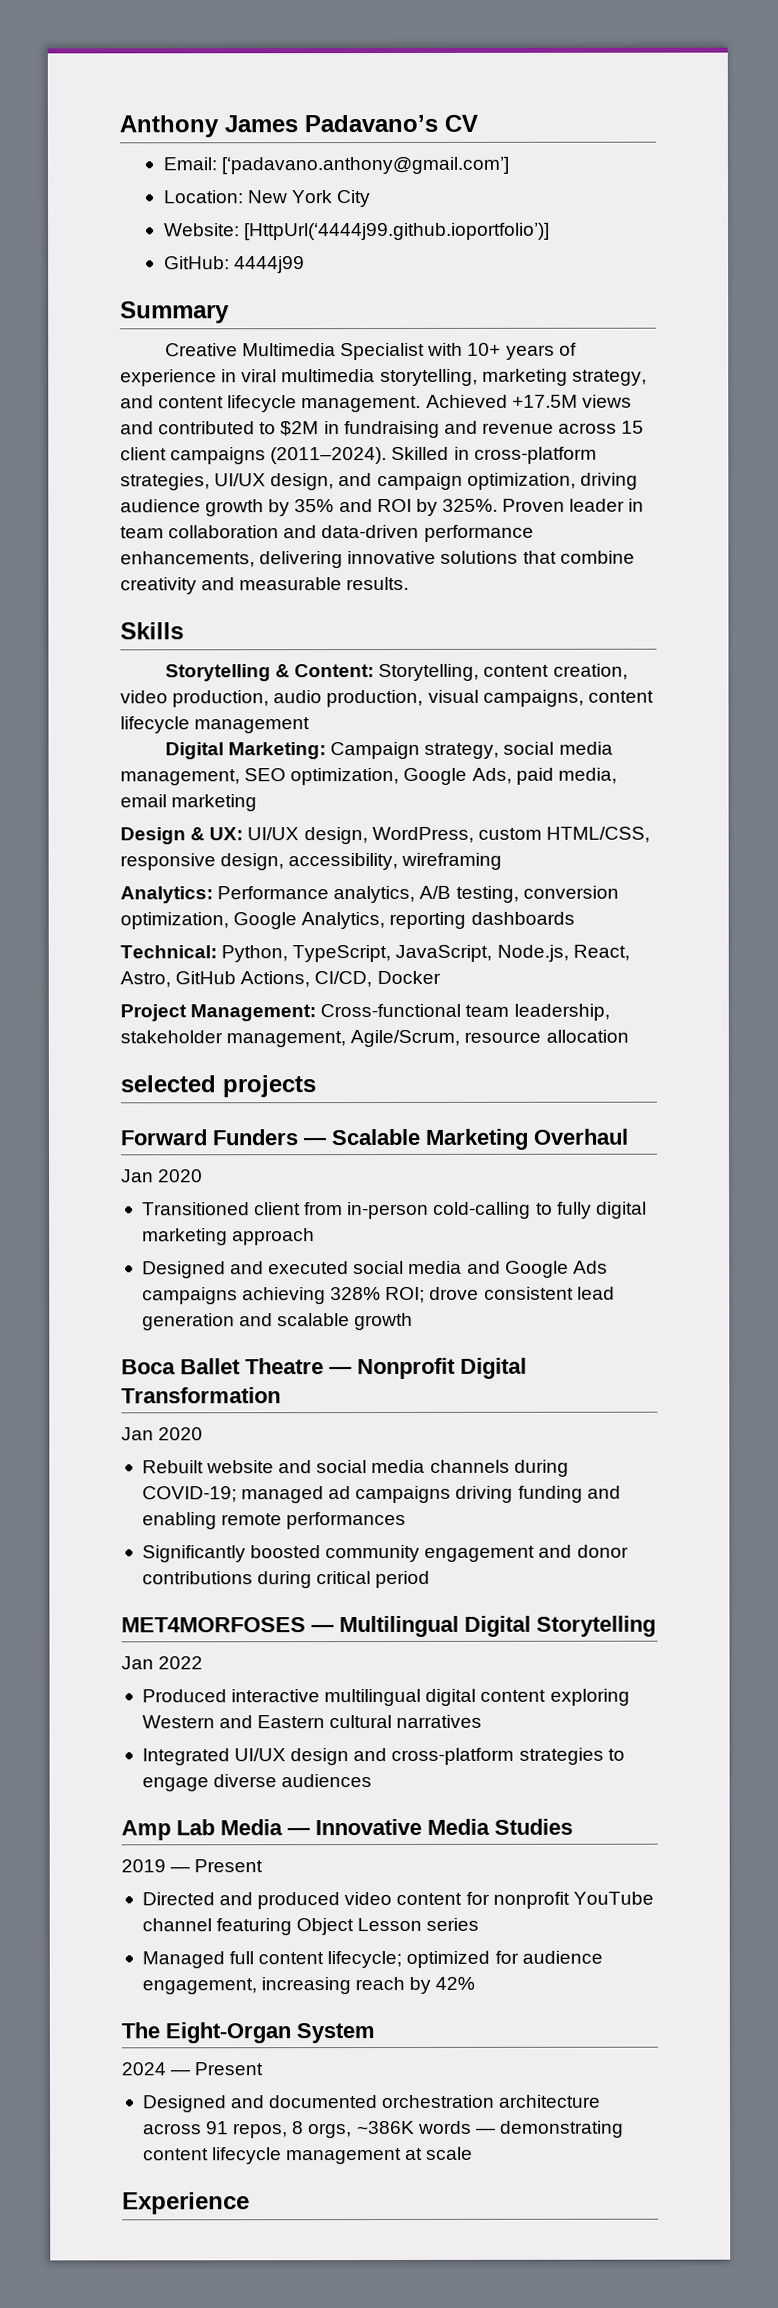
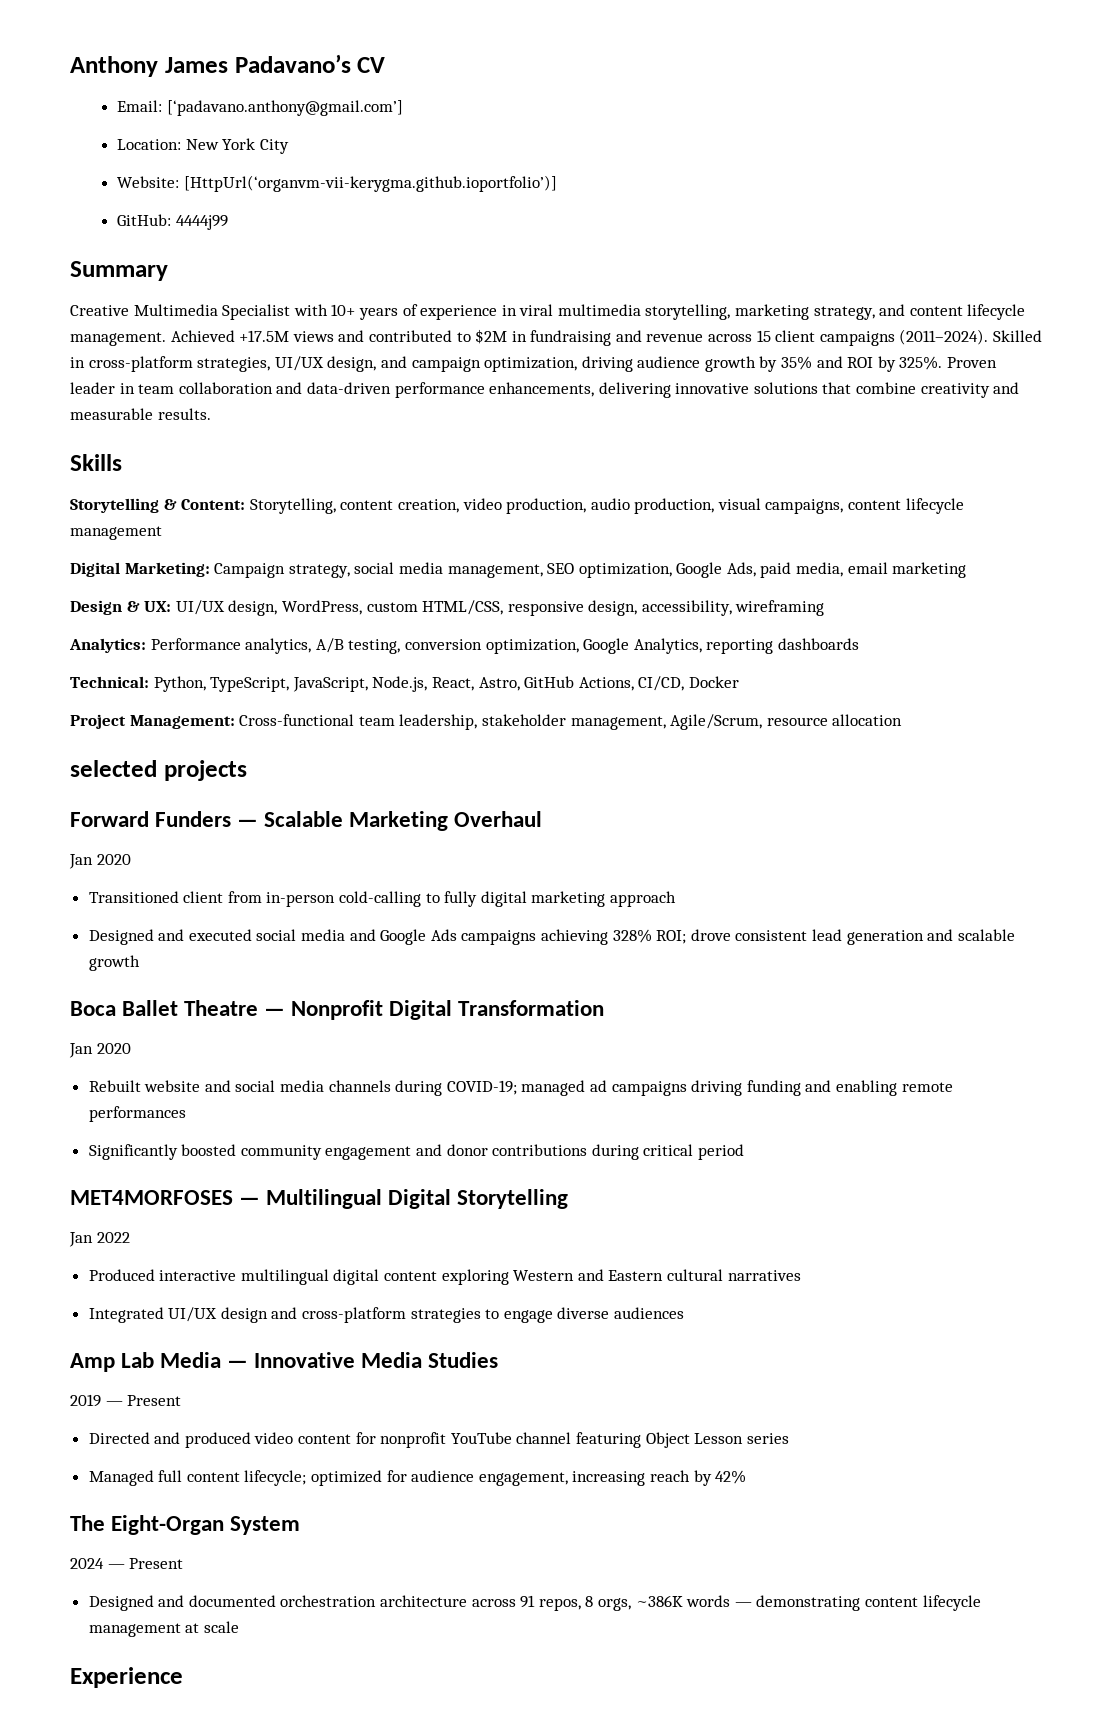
[243,222,550,241] [HttpUrl(‘4444j99.github.ioportfolio’)] -> [183,175,557,192] [HttpUrl(‘organvm-vii-kerygma.github.ioportfolio’)]

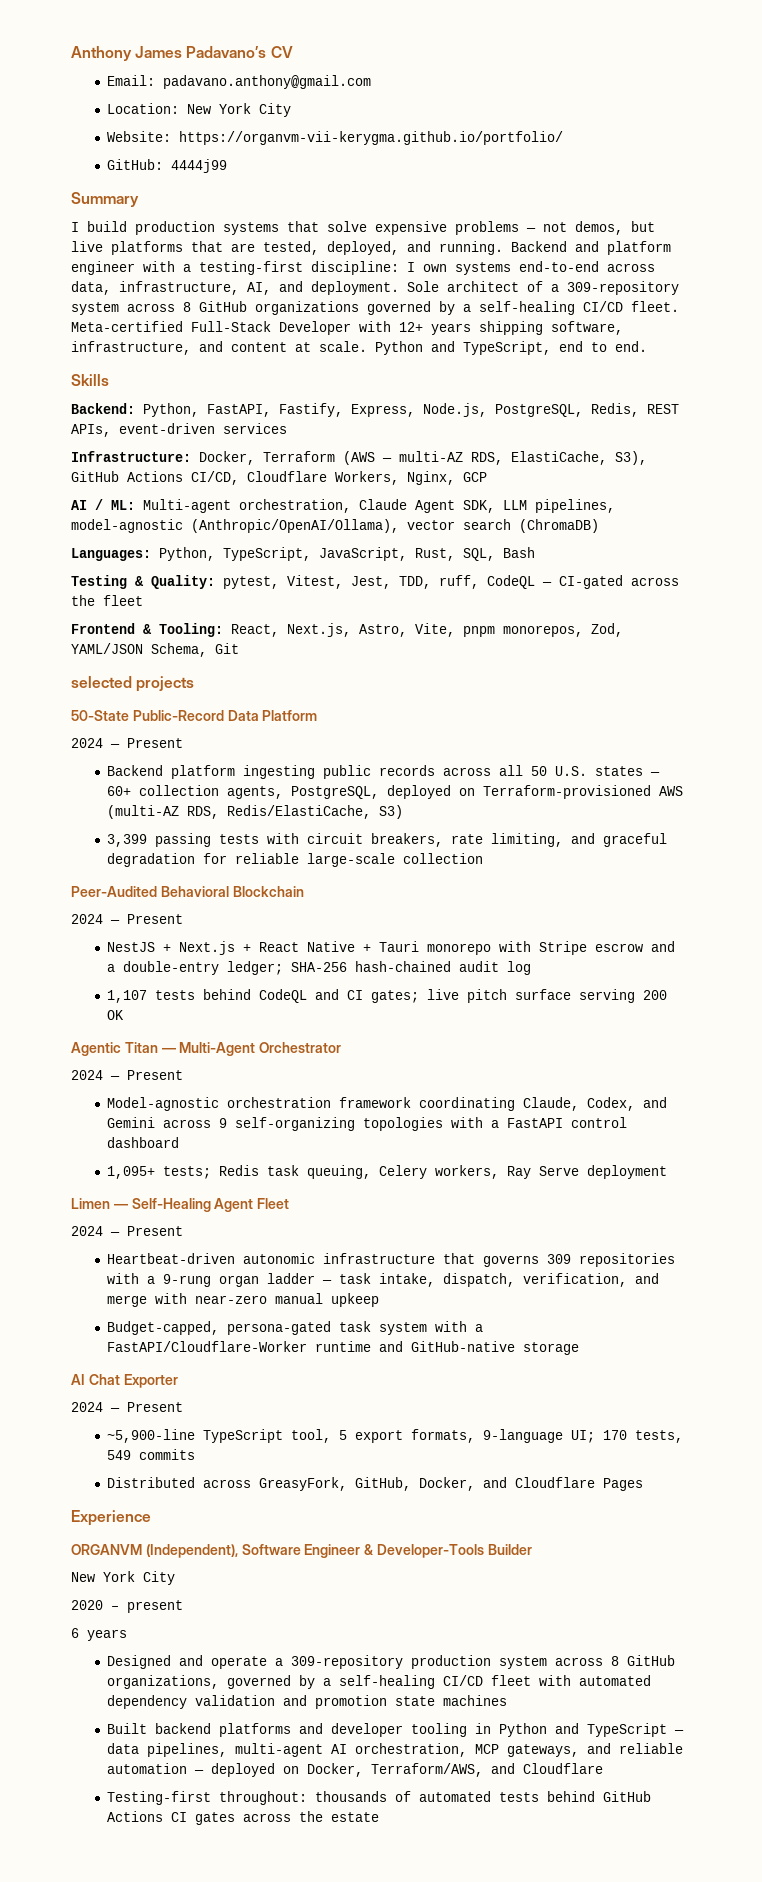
[166,100,403,116] [‘padavano.anthony@gmail.com’] -> [163,75,372,89] padavano.anthony@gmail.com
[183,175,557,192] [HttpUrl(‘organvm-vii-kerygma.github.ioportfolio’)] -> [179,131,564,145] https://organvm-vii-kerygma.github.io/portfolio/
[70,304,1026,320] [70,329,1043,346] [70,356,998,372] [70,382,1020,398] [70,408,211,420] [70,454,122,471] [70,498,964,514] [70,526,162,540] [70,562,967,578] [70,600,825,616] [69,638,859,654] [70,676,739,692] [70,714,903,730] [70,760,247,781] [70,811,543,831] [69,854,131,869] [88,891,677,907] [88,929,1015,945] [88,955,140,971] [70,1000,605,1020] [69,1043,131,1058] [88,1080,953,1096] [88,1106,186,1122] [88,1144,745,1160] [70,1189,569,1209] [69,1232,130,1247] [88,1269,801,1285] [88,1307,685,1323] [70,1352,499,1372] [70,1394,182,1407] [88,1432,789,1448] [88,1470,747,1486] [70,1515,301,1535] [70,1558,184,1569] [88,1595,981,1611] [88,1621,239,1637] [70,1667,183,1688] Creative Multimedia Specialist with 10+ years of experience in viral multimedia storytelling, marketing strategy, and content lifecycle management. Achieved +17.5M views and contributed to $2M in fundraising and revenue across 15 client campaigns (2011–2024). Skilled in cross-platform strategies, UI/UX design, and campaign optimization, driving audience growth by 35% and ROI by 325%. Proven leader in team collaboration and data-driven performance enhancements, delivering innovative solutions that combine creativity and measurable results. // Skills // Storytelling & Content: Storytelling, content creation, video production, audio production, visual campaigns, content lifecycle management // Digital Marketing: Campaign strategy, social media management, SEO optimization, Google Ads, paid media, email marketing // Design & UX: UI/UX design, WordPress, custom HTML/CSS, responsive design, accessibility, wireframing // Analytics: Performance analytics, A/B testing, conversion optimization, Google Analytics, reporting dashboards // Technical: Python, TypeScript, JavaScript, Node.js, React, Astro, GitHub Actions, CI/CD, Docker // Project Management: Cross-functional team leadership, stakeholder management, Agile/Scrum, resource allocation // selected projects // Forward Funders — Scalable Marketing Overhaul // Jan 2020 // Transitioned client from in-person cold-calling to fully digital marketing approach // Designed and executed social media and Google Ads campaigns achieving 328% ROI; drove consistent lead generation and scalable growth // Boca Ballet Theatre — Nonprofit Digital Transformation // Jan 2020 // Rebuilt website and social media channels during COVID-19; managed ad campaigns driving funding and enabling remote performances // Significantly boosted community engagement and donor contributions during critical period // MET4MORFOSES — Multilingual Digital Storytelling // Jan 2022 // Produced interactive multilingual digital content exploring Western and Eastern cultural narratives // Integrated UI/UX design and cross-platform strategies to engage diverse audiences // Amp Lab Media — Innovative Media Studies // 2019 — Present // Directed and produced video content for nonprofit YouTube channel featuring Object Lesson series // Managed full content lifecycle; optimized for audience engagement, increasing reach by 42% // The Eight-Organ System // 2024 — Present // Designed and documented orchestration architecture across 91 repos, 8 orgs, ~386K words — demonstrating content lifecycle management at scale // Experience -> [71,221,655,235] [71,241,671,255] [71,261,655,275] [71,281,679,295] [71,301,679,315] [71,321,623,335] [71,341,647,355] [71,374,109,386] [71,403,679,417] [71,423,287,437] [71,451,647,465] [71,471,487,485] [71,499,615,513] [71,519,599,533] [71,547,535,561] [71,575,679,589] [71,595,143,606] [71,623,623,637] [71,643,239,657] [71,676,195,692] [71,710,318,721] [71,738,183,748] [107,765,661,779] [107,785,684,799] [107,805,404,819] [107,833,668,847] [107,853,484,867] [71,886,304,897] [71,914,183,924] [107,941,676,955] [107,961,532,975] [107,989,668,1003] [107,1010,125,1020] [71,1042,342,1056] [71,1070,183,1080] [107,1097,668,1111] [107,1117,628,1131] [107,1137,180,1148] [107,1165,668,1179] [71,1198,290,1212] [71,1226,183,1236] [107,1253,676,1267] [107,1273,660,1287] [107,1293,380,1307] [107,1321,484,1335] [107,1341,580,1355] [71,1374,178,1388] [71,1402,183,1412] [107,1429,684,1443] [107,1449,196,1460] [107,1477,644,1491] [71,1510,151,1526] [71,1544,532,1558] [71,1571,175,1585] [71,1600,183,1613] [71,1628,127,1641] [107,1655,676,1669] [107,1675,652,1689] [107,1695,508,1709] [107,1723,685,1737] [107,1743,684,1757] [107,1763,604,1777] [107,1791,652,1805] [107,1811,380,1825] I build production systems that solve expensive problems — not demos, but live platforms that are tested, deployed, and running. Backend and platform engineer with a testing-first discipline: I own systems end-to-end across data, infrastructure, AI, and deployment. Sole architect of a 309-repository system across 8 GitHub organizations governed by a self-healing CI/CD fleet. Meta-certified Full-Stack Developer with 12+ years shipping software, infrastructure, and content at scale. Python and TypeScript, end to end. // Skills // Backend: Python, FastAPI, Fastify, Express, Node.js, PostgreSQL, Redis, REST APIs, event-driven services // Infrastructure: Docker, Terraform (AWS — multi-AZ RDS, ElastiCache, S3), GitHub Actions CI/CD, Cloudflare Workers, Nginx, GCP // AI / ML: Multi-agent orchestration, Claude Agent SDK, LLM pipelines, model-agnostic (Anthropic/OpenAI/Ollama), vector search (ChromaDB) // Languages: Python, TypeScript, JavaScript, Rust, SQL, Bash // Testing & Quality: pytest, Vitest, Jest, TDD, ruff, CodeQL — CI-gated across the fleet // Frontend & Tooling: React, Next.js, Astro, Vite, pnpm monorepos, Zod, YAML/JSON Schema, Git // selected projects // 50-State Public-Record Data Platform // 2024 — Present // Backend platform ingesting public records across all 50 U.S. states — 60+ collection agents, PostgreSQL, deployed on Terraform-provisioned AWS (multi-AZ RDS, Redis/ElastiCache, S3) // 3,399 passing tests with circuit breakers, rate limiting, and graceful degradation for reliable large-scale collection // Peer-Audited Behavioral Blockchain // 2024 — Present // NestJS + Next.js + React Native + Tauri monorepo with Stripe escrow and a double-entry ledger; SHA-256 hash-chained audit log // 1,107 tests behind CodeQL and CI gates; live pitch surface serving 200 OK // Agentic Titan — Multi-Agent Orchestrator // 2024 — Present // Model-agnostic orchestration framework coordinating Claude, Codex, and Gemini across 9 self-organizing topologies with a FastAPI control dashboard // 1,095+ tests; Redis task queuing, Celery workers, Ray Serve deployment // Limen — Self-Healing Agent Fleet // 2024 — Present // Heartbeat-driven autonomic infrastructure that governs 309 repositories with a 9-rung organ ladder — task intake, dispatch, verification, and merge with near-zero manual upkeep // Budget-capped, persona-gated task system with a FastAPI/Cloudflare-Worker runtime and GitHub-native storage // AI Chat Exporter // 2024 — Present // ~5,900-line TypeScript tool, 5 export formats, 9-language UI; 170 tests, 549 commits // Distributed across GreasyFork, GitHub, Docker, and Cloudflare Pages // Experience // ORGANVM (Independent), Software Engineer & Developer-Tools Builder // New York City // 2020 – present // 6 years // Designed and operate a 309-repository production system across 8 GitHub organizations, governed by a self-healing CI/CD fleet with automated dependency validation and promotion state machines // Built backend platforms and developer tooling in Python and TypeScript — data pipelines, multi-agent AI orchestration, MCP gateways, and reliable automation — deployed on Docker, Terraform/AWS, and Cloudflare // Testing-first throughout: thousands of automated tests behind GitHub Actions CI gates across the estate

